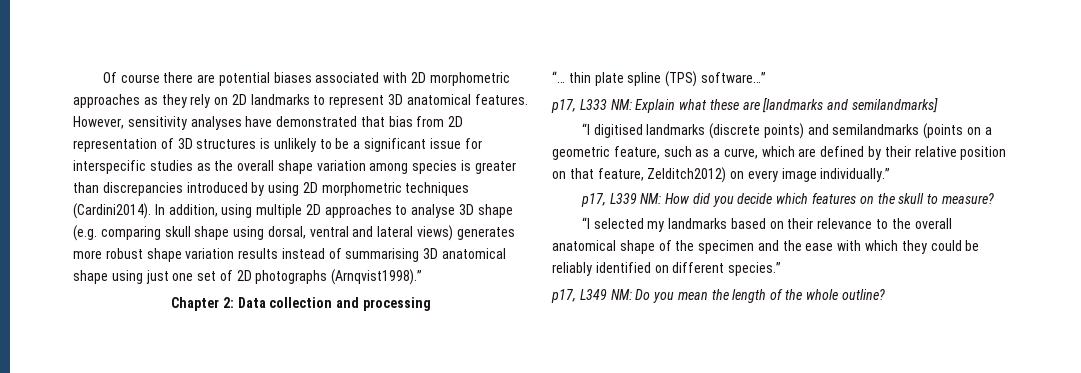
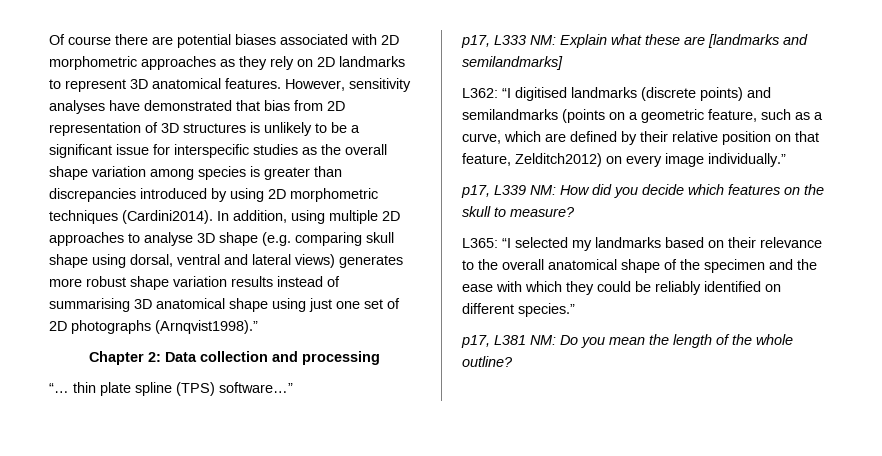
(939, 105) none -> [462,88,498,98] L362:
(994, 198) none -> [462,238,498,248] L365:
[579,289,607,300] L349 -> [494,335,526,345] L381

